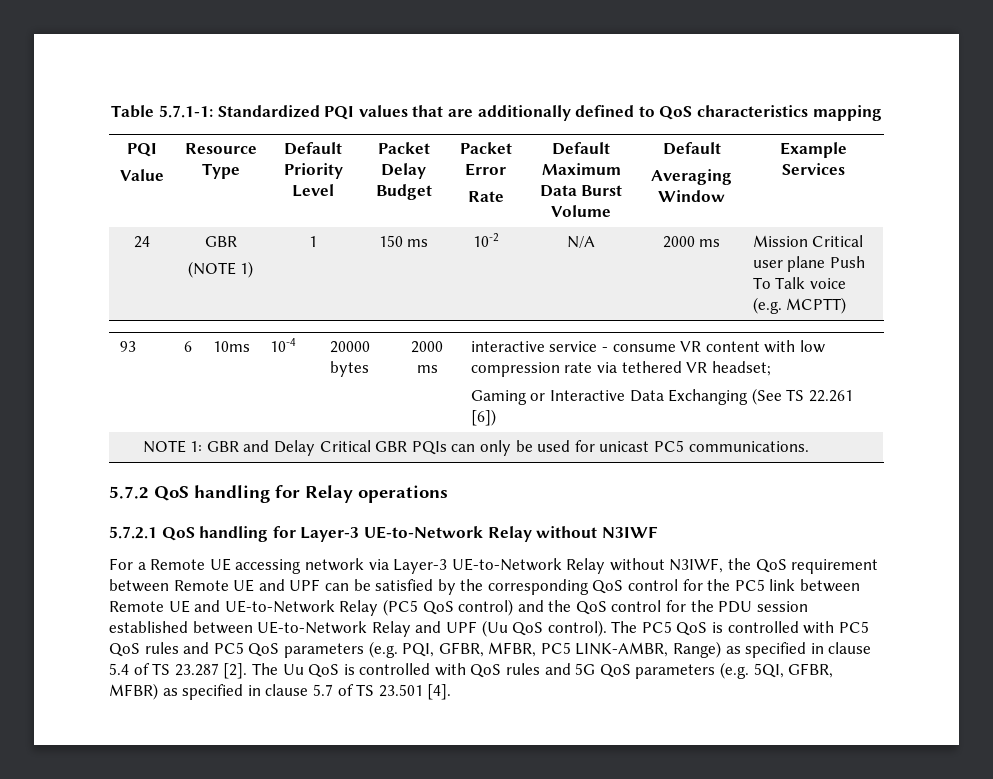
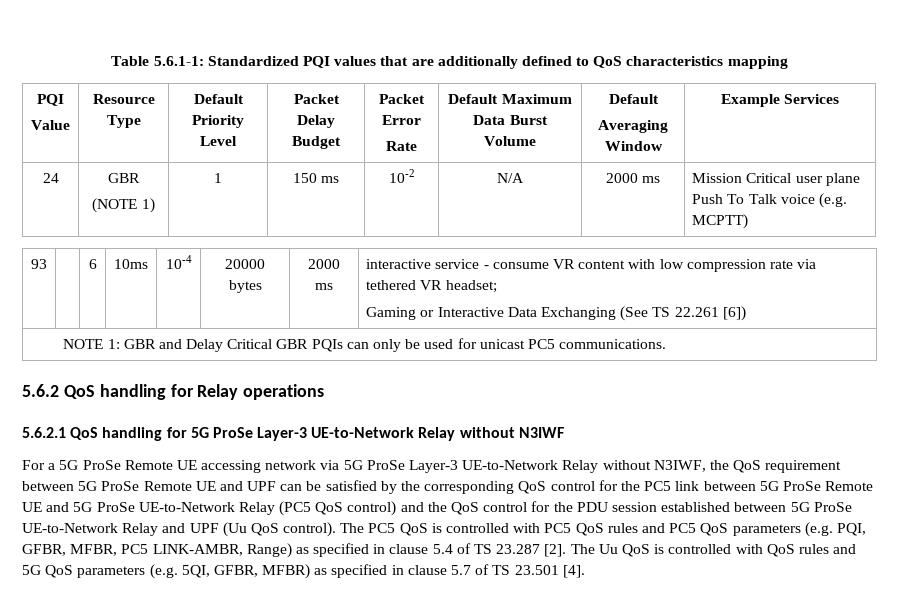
[159,105,214,118] 5.7.1-1: -> [153,56,204,66] 5.6.1-1:
[109,486,149,499] 5.7.2 -> [22,384,59,397] 5.6.2
[109,526,296,542] 5.7.2.1 QoS handling for -> [22,427,253,441] 5.6.2.1 QoS handling for 5G ProSe
(146, 566) none -> [59,460,121,470] 5G ProSe
(389, 564) none -> [343,460,405,470] 5G ProSe
(169, 585) none -> [78,481,140,491] 5G ProSe
[109,600,221,613] Remote UE and -> [759,481,874,491] [22,502,135,512] 5G ProSe Remote UE and 5G ProSe
(253, 627) none -> [790,502,852,512] 5G ProSe

